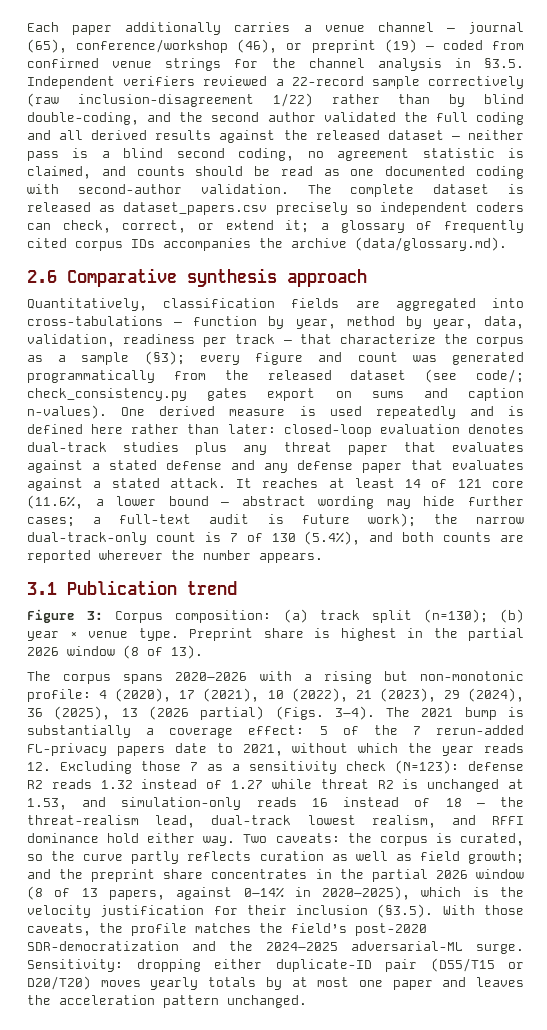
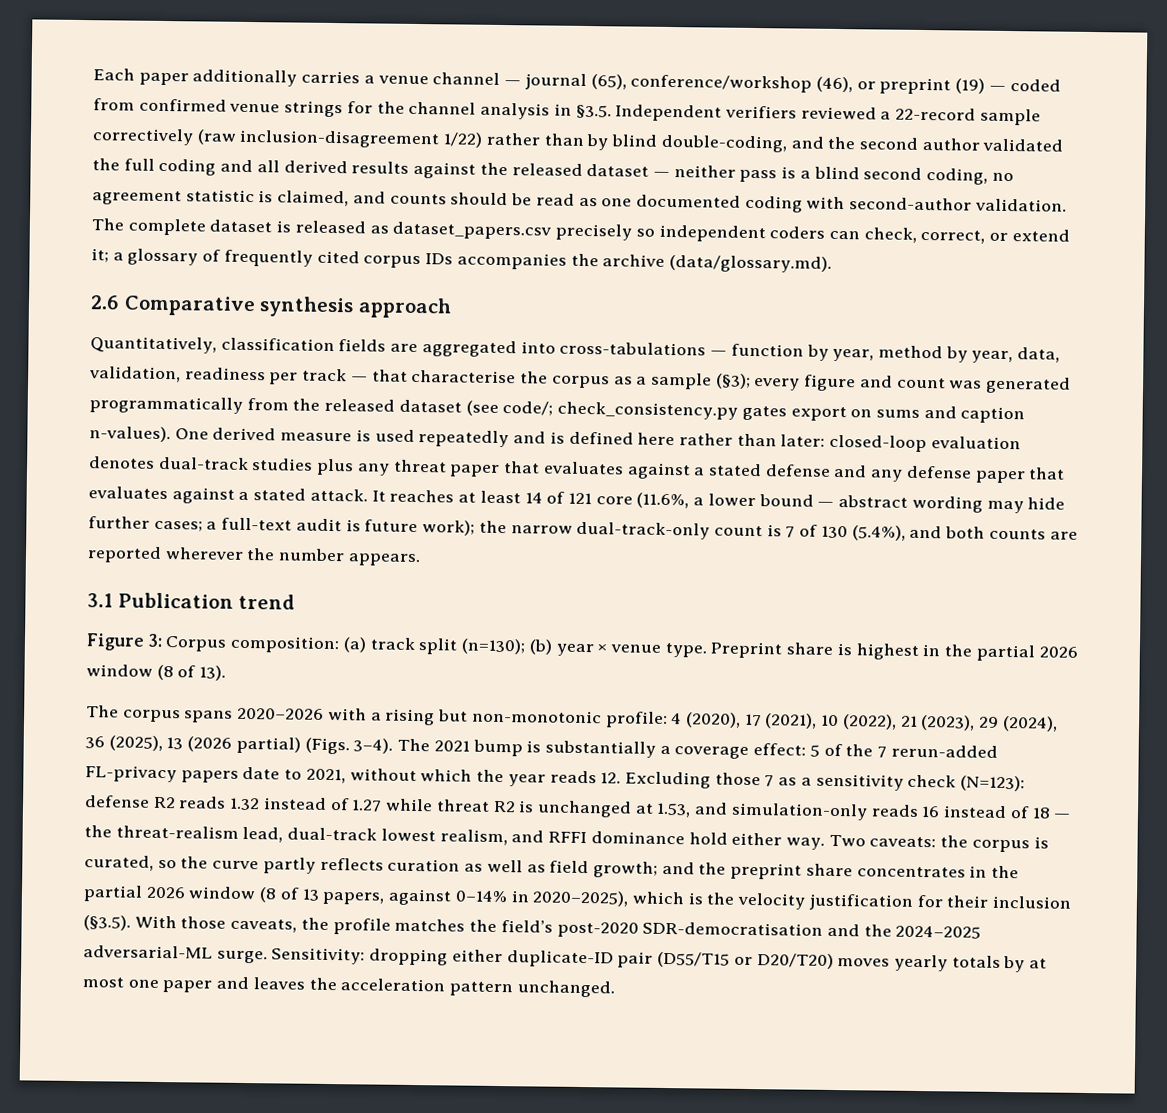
[339,334,436,344] characterize -> [411,369,517,384] characterise
[27,941,179,951] SDR-democratization -> [642,921,824,936] SDR-democratisation

